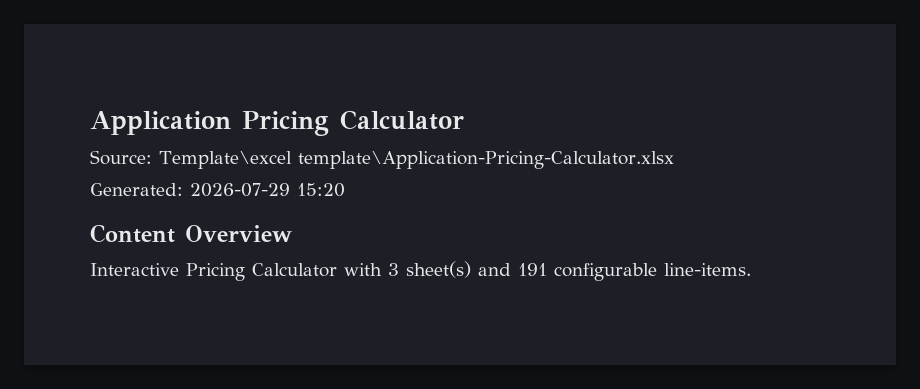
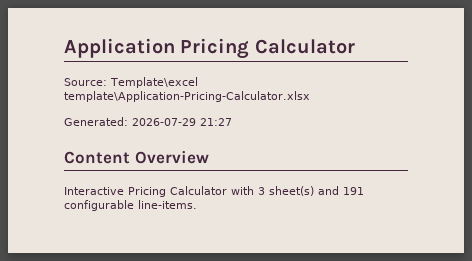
[297,183,345,197] 15:20 -> [200,118,232,126] 21:27

